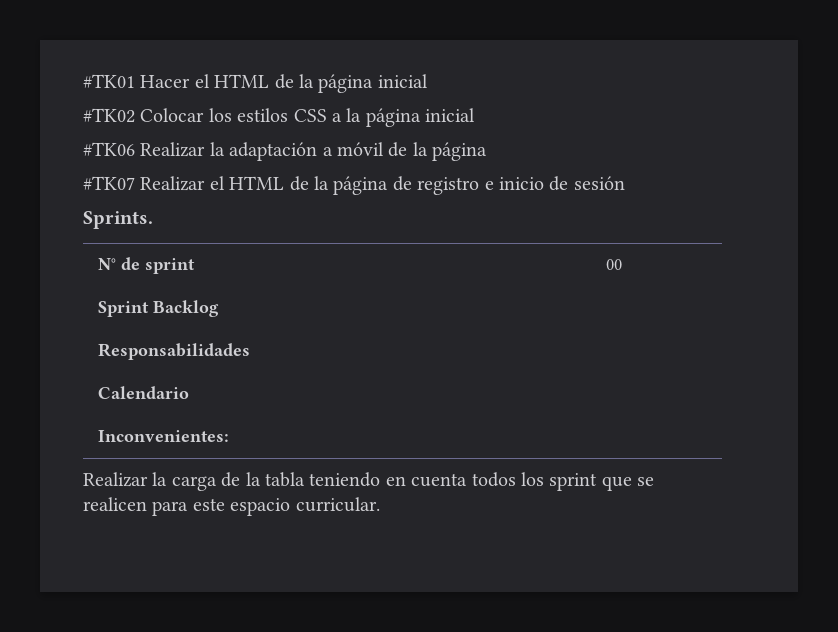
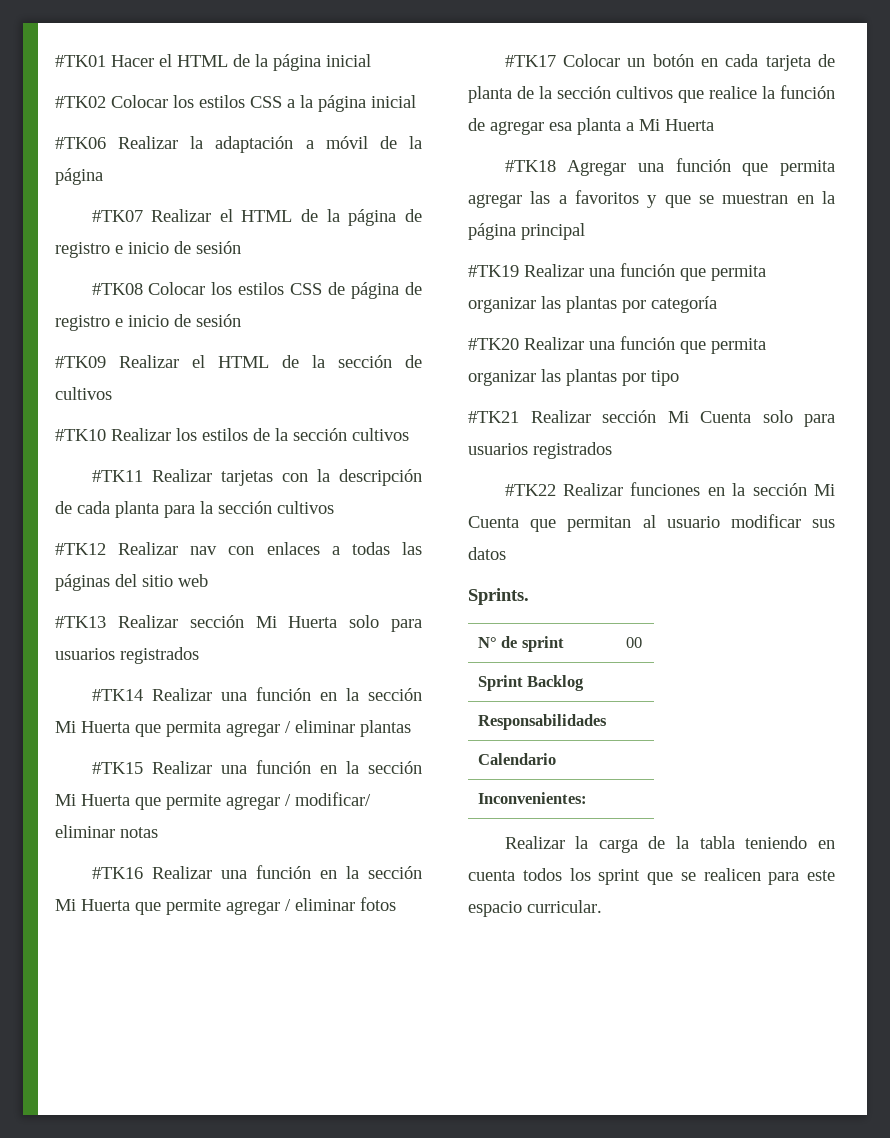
(625, 183) none -> [91,282,422,299] [55,314,241,331] [55,355,422,368] [55,387,112,400] [55,428,409,441] [91,469,422,486] [55,501,334,518] [55,542,423,555] [55,574,208,591] [55,615,422,632] [55,647,199,664] [91,687,422,701] [55,720,411,737] [91,760,422,774] [55,792,371,810] [55,825,158,838] [91,865,422,879] [55,897,396,915] [504,54,835,71] [468,85,835,103] [468,118,714,135] [504,158,835,176] [468,190,835,208] [468,223,585,240] [468,263,766,281] [468,296,717,313] [468,336,766,354] [468,369,679,386] [468,410,835,427] [468,442,612,459] [504,482,835,496] [468,514,835,532] [468,547,506,560] // #TK08 Colocar los estilos CSS de página de registro e inicio de sesión // #TK09 Realizar el HTML de la sección de cultivos // #TK10 Realizar los estilos de la sección cultivos // #TK11 Realizar tarjetas con la descripción de cada planta para la sección cultivos // #TK12 Realizar nav con enlaces a todas las páginas del sitio web // #TK13 Realizar sección Mi Huerta solo para usuarios registrados // #TK14 Realizar una función en la sección Mi Huerta que permita agregar / eliminar plantas // #TK15 Realizar una función en la sección Mi Huerta que permite agregar / modificar/ eliminar notas // #TK16 Realizar una función en la sección Mi Huerta que permite agregar / eliminar fotos // #TK17 Colocar un botón en cada tarjeta de planta de la sección cultivos que realice la función de agregar esa planta a Mi Huerta // #TK18 Agregar una función que permita agregar las a favoritos y que se muestran en la página principal // #TK19 Realizar una función que permita organizar las plantas por categoría // #TK20 Realizar una función que permita organizar las plantas por tipo // #TK21 Realizar sección Mi Cuenta solo para usuarios registrados // #TK22 Realizar funciones en la sección Mi Cuenta que permitan al usuario modificar sus datos

